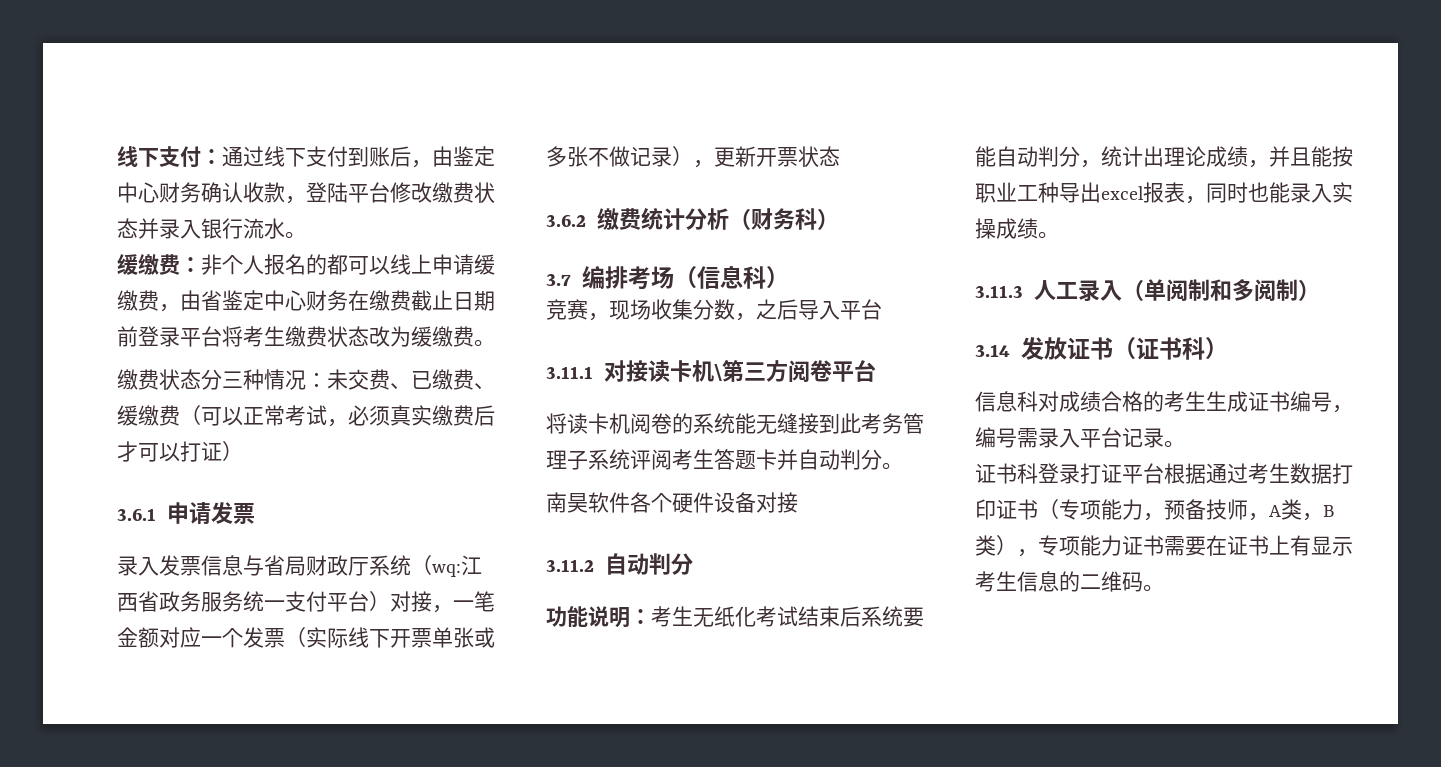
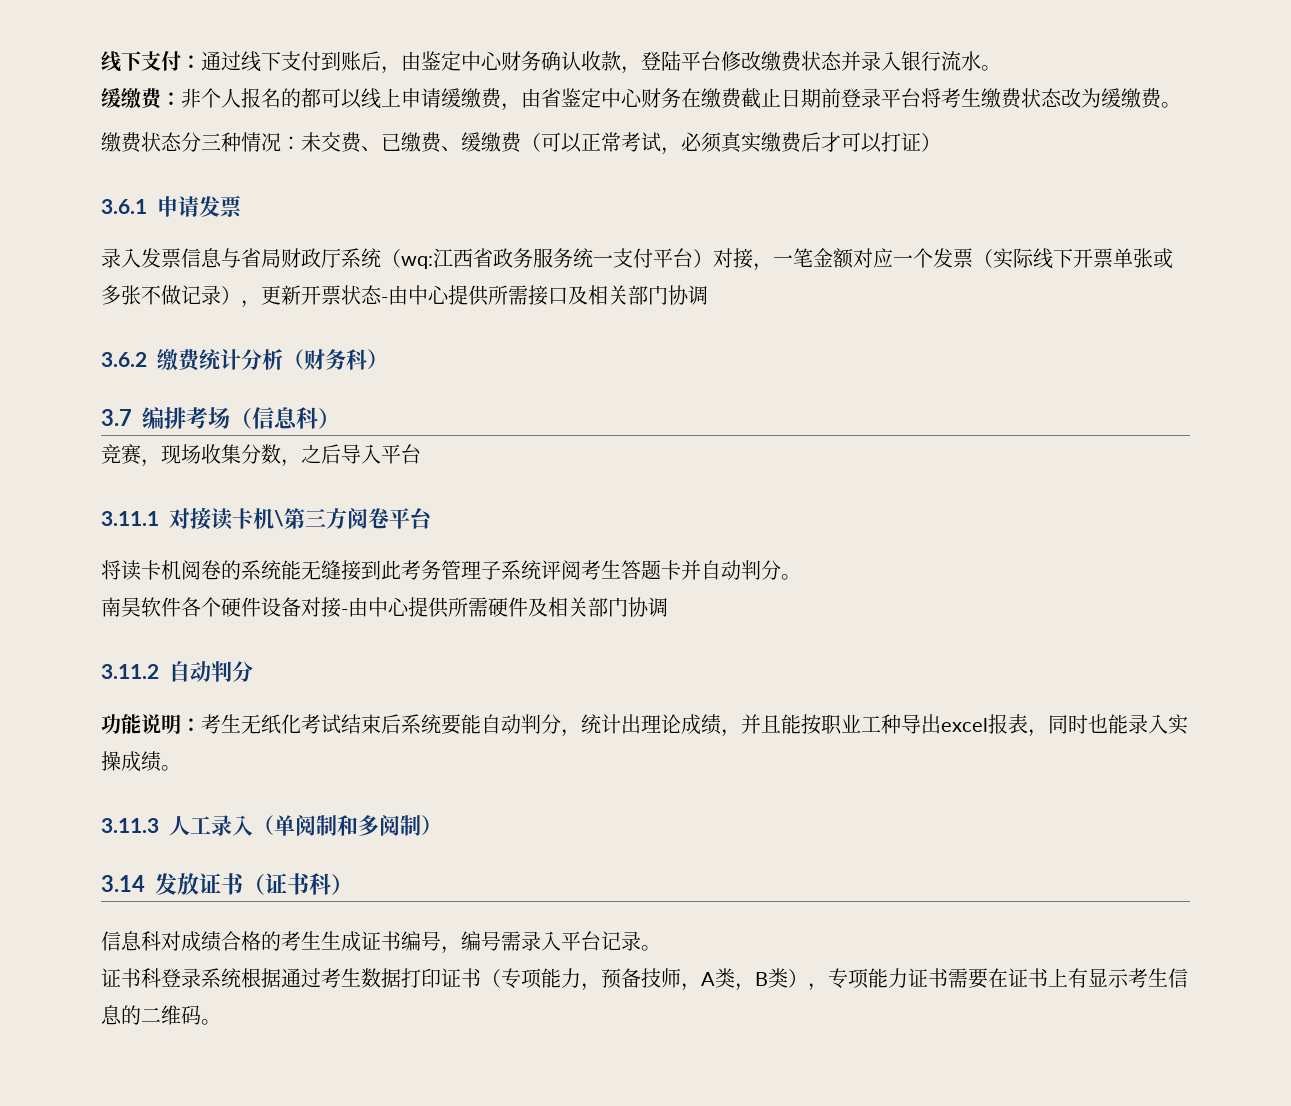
(840, 156) none -> [381,285,708,306] -由中心提供所需接口及相关部门协调
(798, 502) none -> [341,597,668,618] -由中心提供所需硬件及相关部门协调
[1080,463,1164,484] 打证平台 -> [201,968,241,988] 系统

